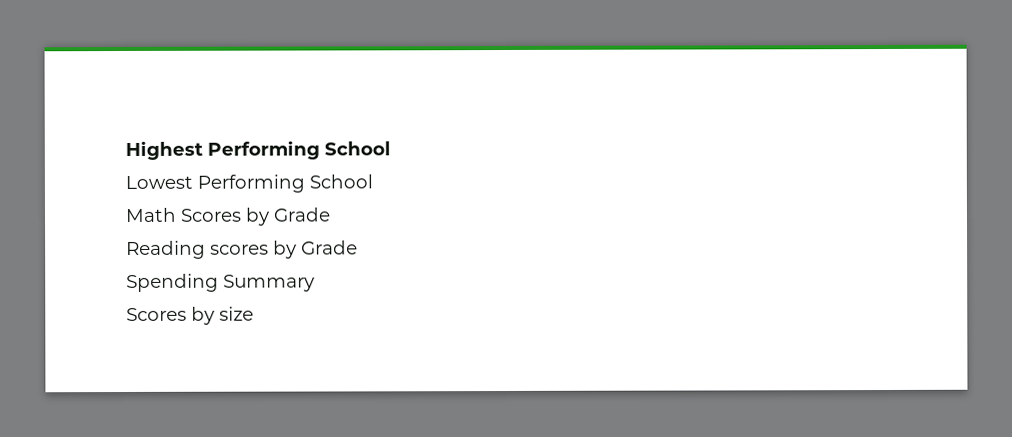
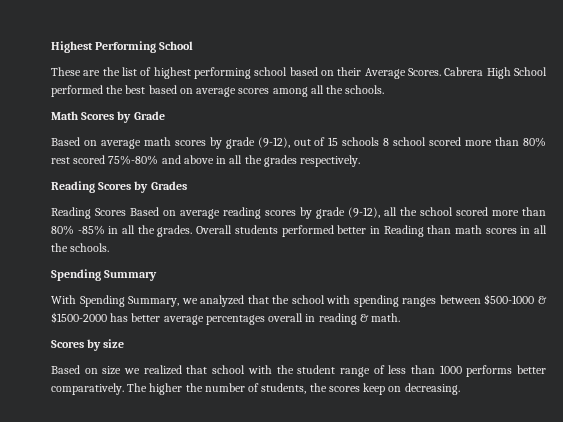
[125,174,373,193] [125,207,331,226] [126,240,358,259] [126,273,315,292] [126,306,254,325] Lowest Performing School // Math Scores by Grade // Reading scores by Grade // Spending Summary // Scores by size -> [51,67,547,79] [51,85,385,97] [51,111,165,123] [51,137,546,149] [51,155,361,167] [51,181,187,193] [51,207,546,219] [51,225,547,237] [51,243,110,252] [51,269,158,281] [51,294,548,307] [51,312,401,325] [51,339,125,351] [51,365,546,377] [51,383,460,395] These are the list of highest performing school based on their Average Scores. Cabrera High School performed the best based on average scores among all the schools. // Math Scores by Grade // Based on average math scores by grade (9-12), out of 15 schools 8 school scored more than 80% rest scored 75%-80% and above in all the grades respectively. // Reading Scores by Grades // Reading Scores Based on average reading scores by grade (9-12), all the school scored more than 80% -85% in all the grades. Overall students performed better in Reading than math scores in all the schools. // Spending Summary // With Spending Summary, we analyzed that the school with spending ranges between $500-1000 & $1500-2000 has better average percentages overall in reading & math. // Scores by size // Based on size we realized that school with the student range of less than 1000 performs better comparatively. The higher the number of students, the scores keep on decreasing.

